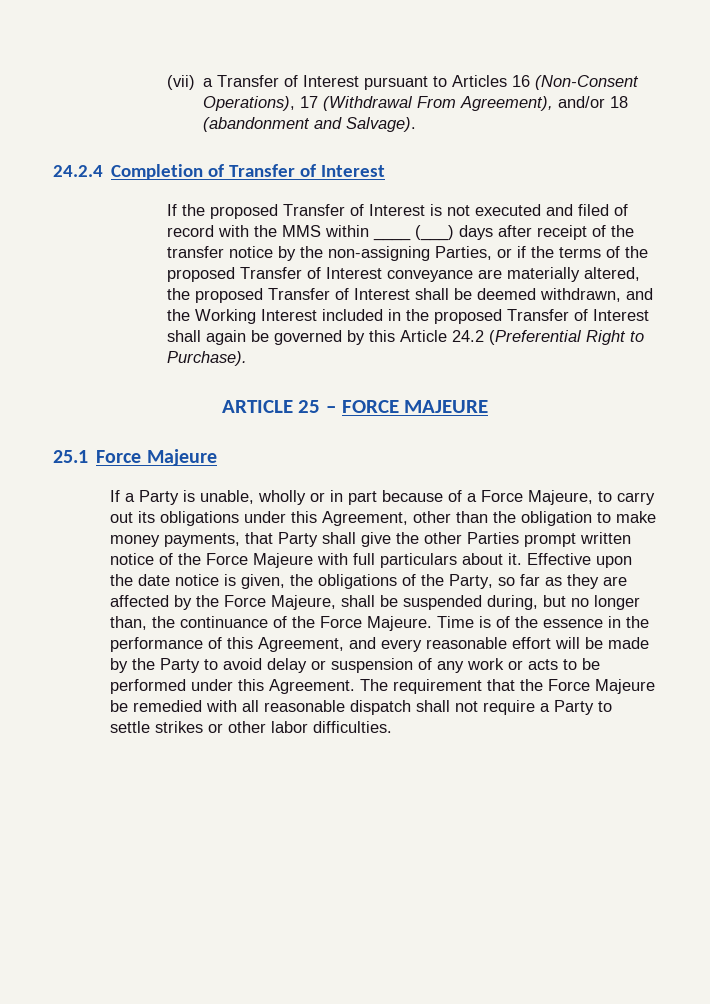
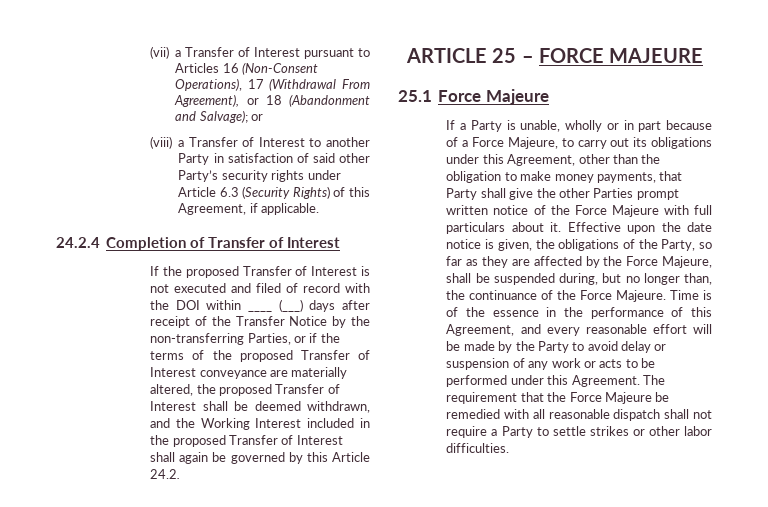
[558,96,629,108] [203,117,417,132] and/or 18 (abandonment and Salvage). -> [246,94,370,107] [175,110,264,123] [150,136,370,149] [178,153,371,165] [178,170,341,182] [178,186,370,199] [178,203,320,215] or 18 (Abandonment and Salvage); or // (viii) a Transfer of Interest to another Party in satisfaction of said other Party’s security rights under Article 6.3 (Security Rights) of this Agreement, if applicable.
[282,225,322,237] MMS -> [175,300,200,310] DOI
[167,246,431,261] transfer notice by the non-assigning -> [235,316,371,328] [150,333,245,345] Transfer Notice by the non-transferring
[452,330,645,345] [167,351,248,366] 24.2 (Preferential Right to Purchase). -> [150,469,181,479] 24.2.

